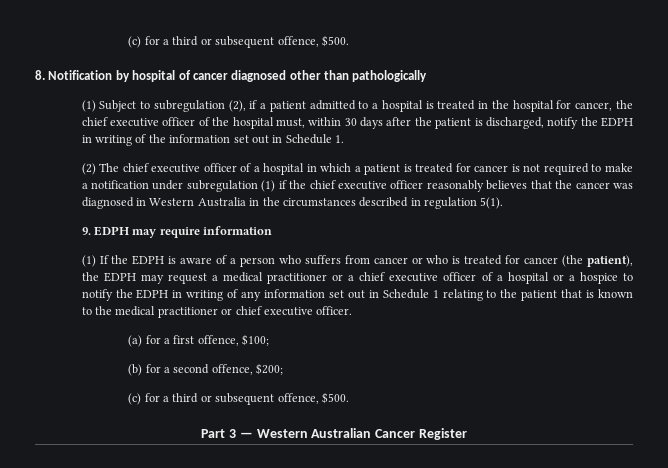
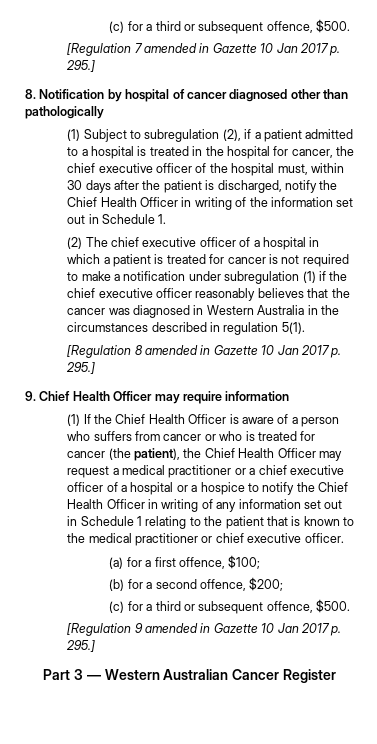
[128,35,349,48] (c) for a third or subsequent offence, $500. -> [109,19,351,34] [67,43,341,56] [66,60,96,72] (c) for a third or subsequent offence, $500. // [Regulation 7 amended in Gazette 10 Jan 2017 p. 295.]
[601,117,633,127] EDPH -> [67,197,178,207] Chief Health Officer
[81,226,129,236] 9. EDPH -> [67,345,342,358] [66,362,96,374] [25,391,153,401] [Regulation 8 amended in Gazette 10 Jan 2017 p. 295.] // 9. Chief Health Officer
[132,255,165,265] EDPH -> [115,414,227,424] Chief Health Officer
[103,272,136,282] EDPH -> [204,448,316,458] Chief Health Officer
[136,289,169,299] EDPH -> [317,482,348,492] [67,499,145,509] Chief Health Officer
(349, 398) none -> [67,623,342,636] [66,640,96,652] // [Regulation 9 amended in Gazette 10 Jan 2017 p. 295.]

